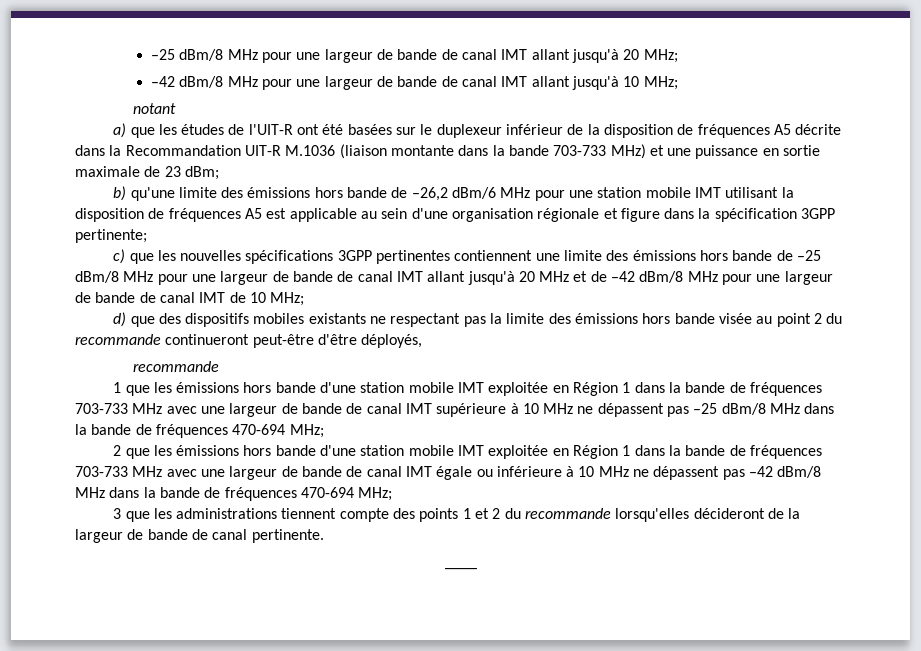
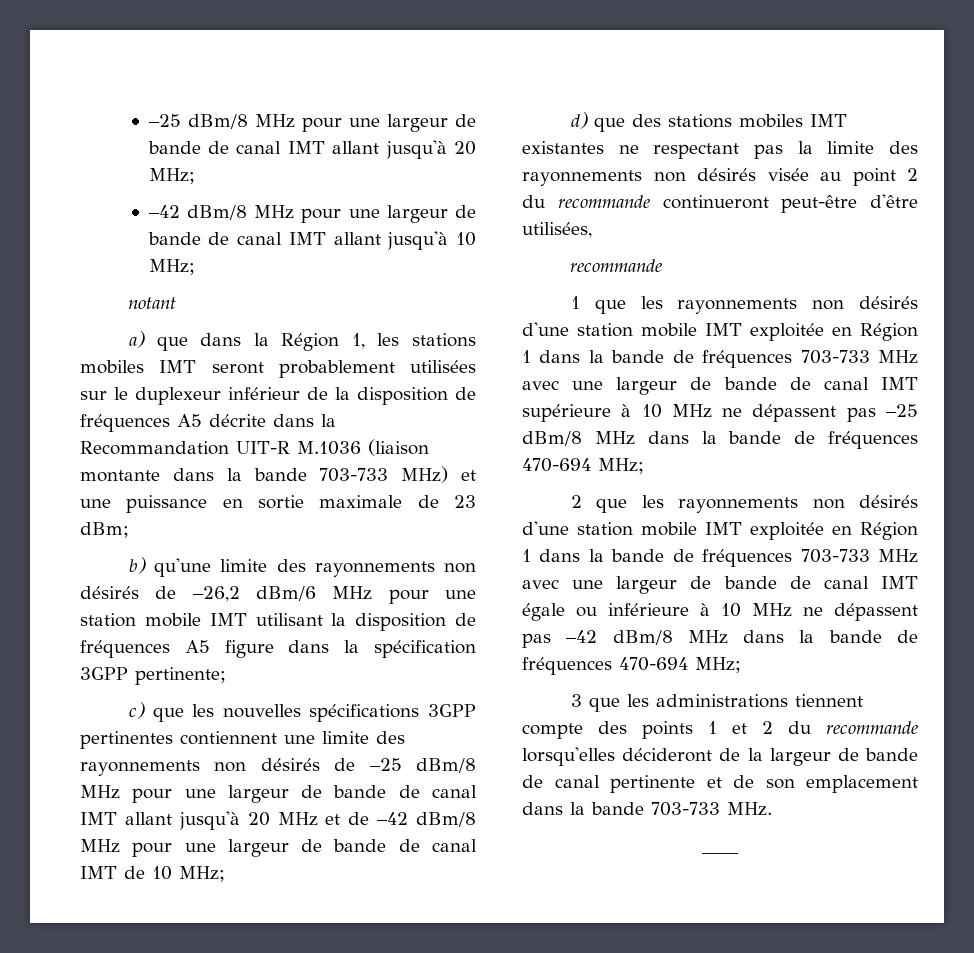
[158,124,392,135] les études de l'UIT-R ont été basées -> [200,333,477,351] [80,360,476,378] dans la Région 1, les stations mobiles IMT seront probablement utilisées
[247,187,388,198] émissions hors bande -> [314,561,476,577] [80,586,139,599] rayonnements non désirés
[266,208,618,222] est applicable au sein d'une organisation régionale et -> (210, 646) none
[632,250,773,261] émissions hors bande -> [80,758,320,776] rayonnements non désirés
[185,313,366,327] dispositifs mobiles existants -> [667,114,847,128] [522,141,604,154] stations mobiles IMT existantes
[575,313,715,324] émissions hors bande -> [522,168,756,186] rayonnements non désirés
[361,334,423,348] déployés, -> [522,222,592,238] utilisées,
[176,382,316,393] émissions hors bande -> [677,296,918,314] rayonnements non désirés
[176,445,316,456] émissions hors bande -> [678,495,918,513] rayonnements non désirés
[251,529,324,543] pertinente. -> [610,775,918,793] [522,802,772,816] pertinente et de son emplacement dans la bande 703-733 MHz.

